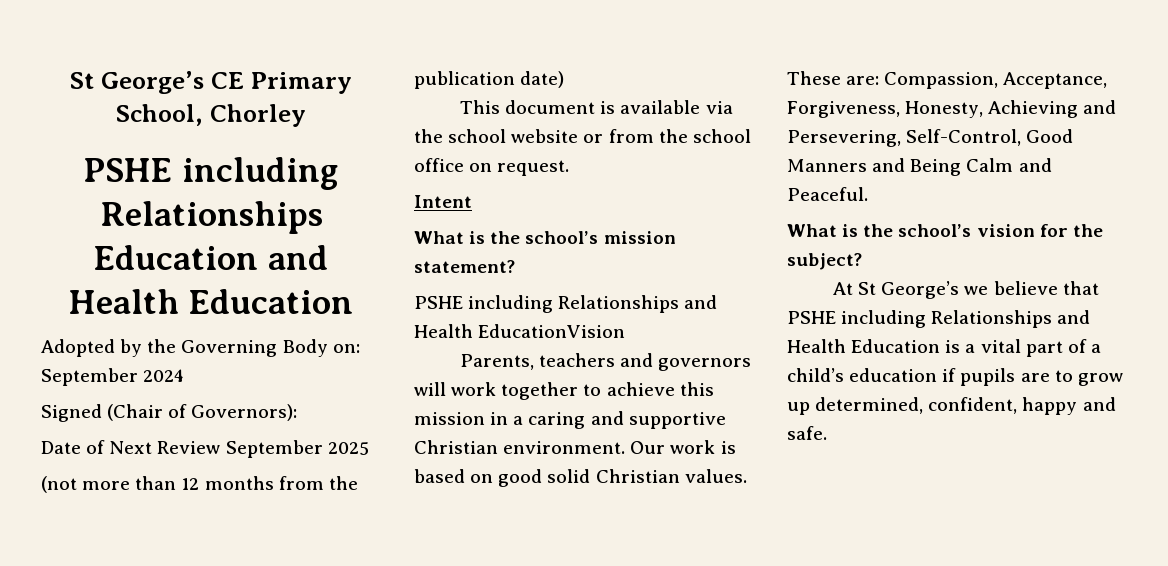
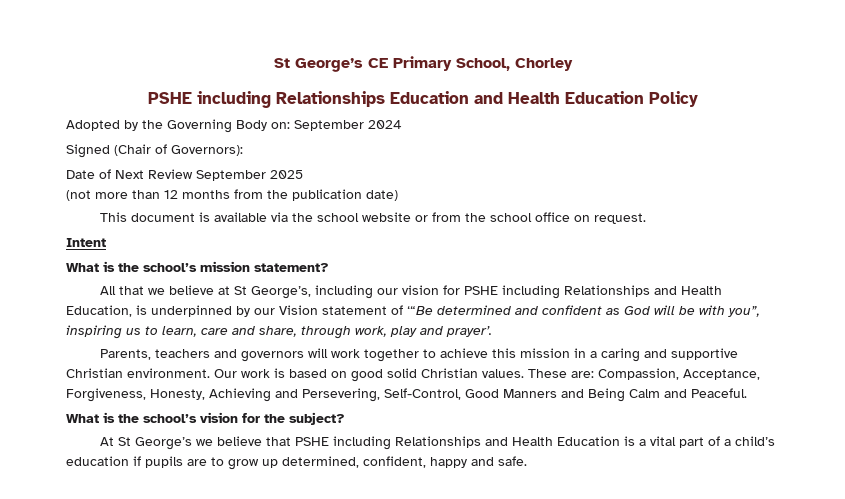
(353, 301) none -> [648,91,698,107] Policy
[414,295,718,313] [414,324,626,338] PSHE including Relationships and Health EducationVision -> [99,285,722,299] [66,305,760,317] [66,325,492,339] All that we believe at St George’s, including our vision for PSHE including Relationships and Health Education, is underpinned by our Vision statement of ‘“Be determined and confident as God will be with you”, inspiring us to learn, care and share, through work, play and prayer’.

